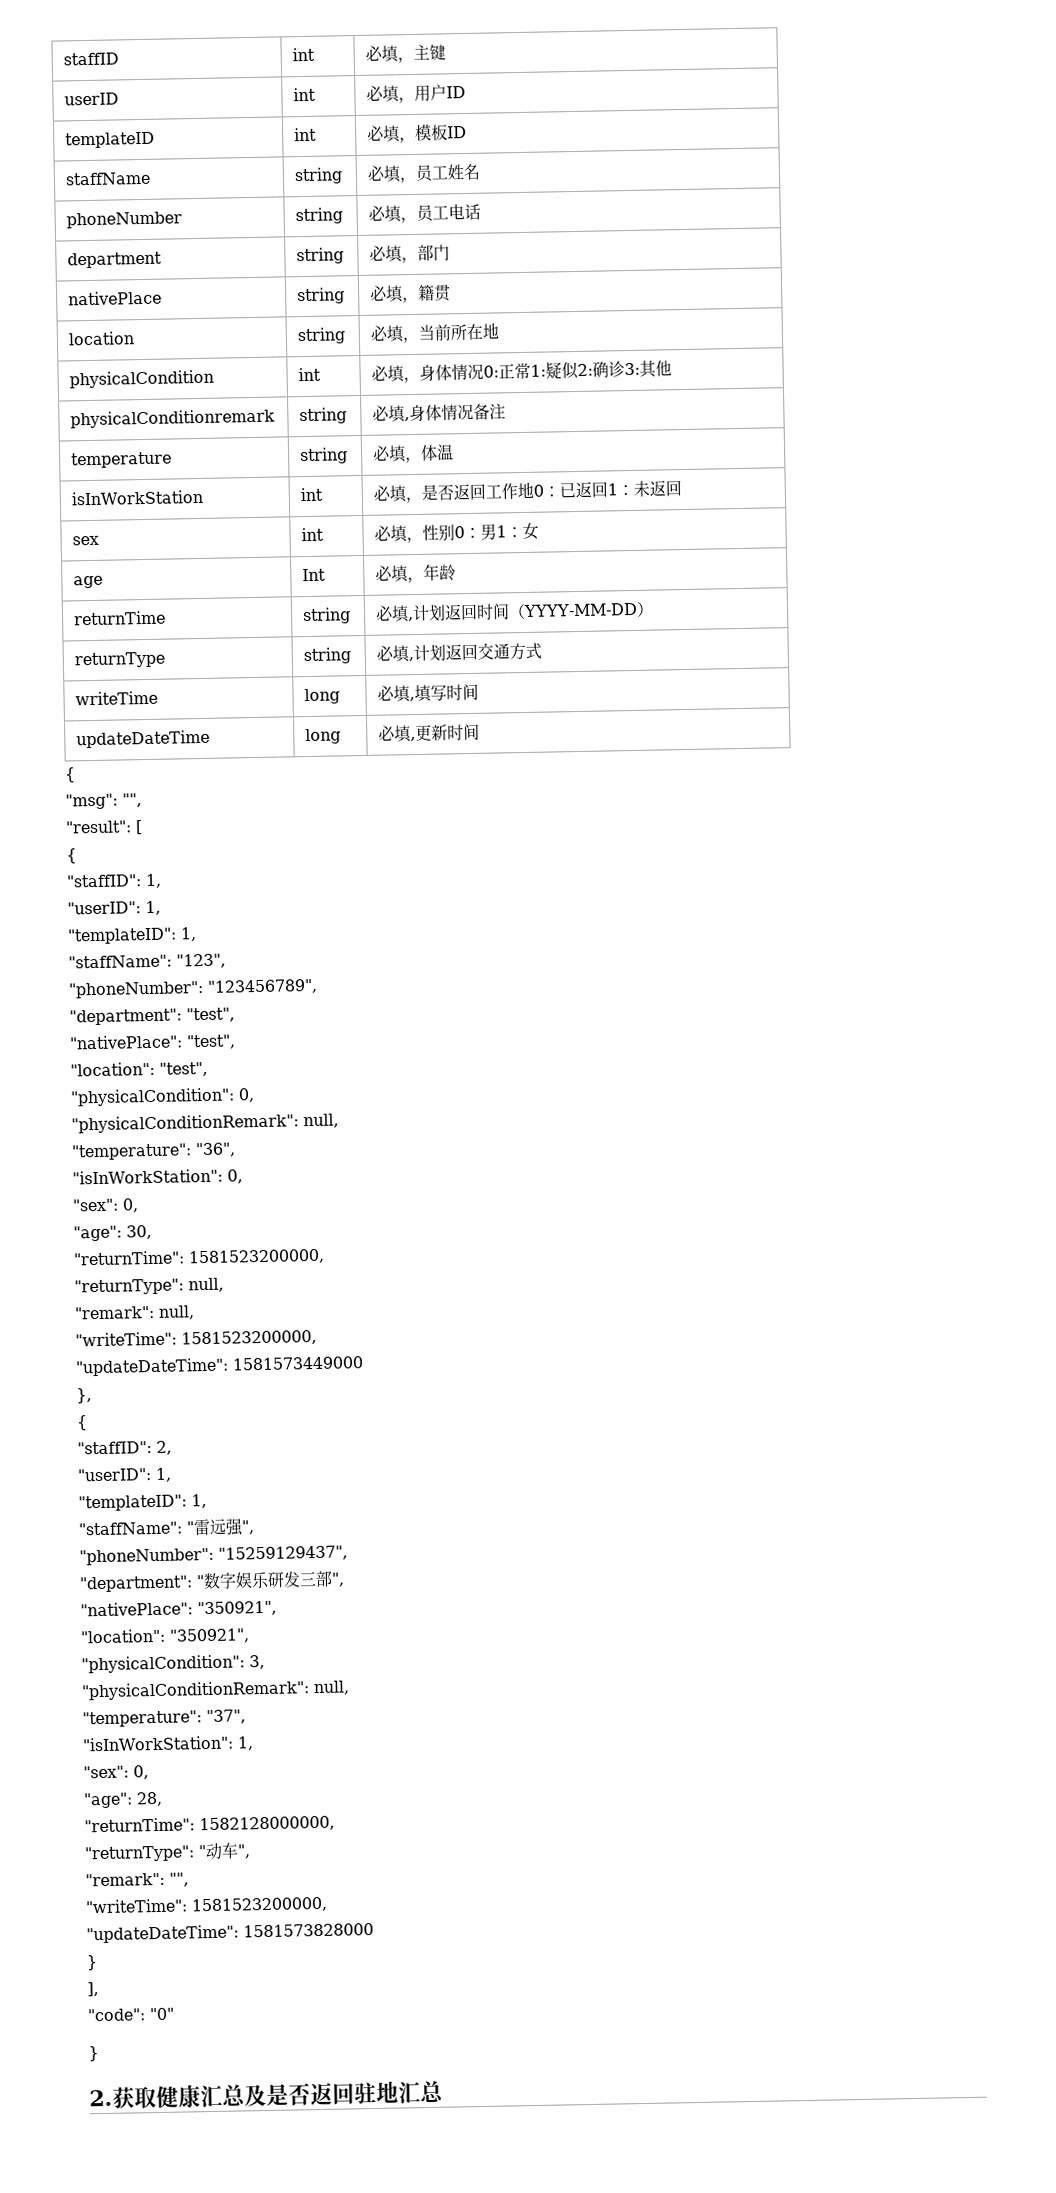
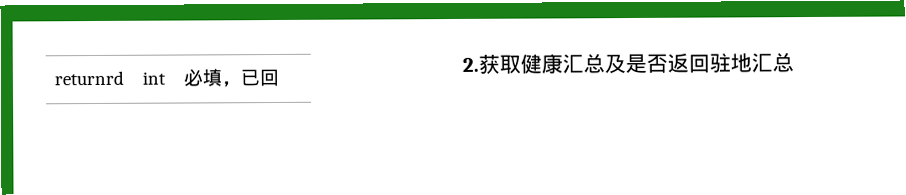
[63,52,120,66] [292,47,316,62] [365,44,447,64] [64,92,120,106] [293,87,317,102] [366,84,467,104] [65,131,156,149] [294,127,318,142] [367,123,468,144] [65,171,152,186] [294,167,344,185] [367,163,482,184] [66,211,183,229] [295,207,344,225] [368,203,482,224] [67,251,163,269] [296,247,345,265] [369,244,451,264] [68,290,163,306] [297,287,346,305] [369,284,453,304] [68,331,136,346] [297,327,347,345] [370,322,500,344] [69,369,215,389] [298,367,322,382] [371,360,673,384] [70,408,276,429] [299,407,348,425] [372,403,507,423] [71,451,173,469] [299,447,349,465] [372,444,455,464] [71,489,204,506] [300,487,324,502] [373,480,683,504] [72,535,100,546] [301,527,325,542] [374,522,540,544] [73,575,104,589] [302,568,327,582] [375,563,457,584] [73,610,167,626] [302,607,352,625] [375,601,655,623] [74,651,166,669] [303,647,352,665] [376,642,543,663] [75,690,159,706] [304,688,341,705] [377,683,480,703] [76,729,211,749] [305,728,342,745] [378,723,481,743] [64,767,76,783] [65,793,142,810] [65,820,143,835] [66,848,77,864] [66,873,162,889] [67,900,161,916] [67,927,197,945] [68,953,226,969] [68,978,318,999] [69,1007,235,1026] [69,1034,236,1050] [70,1061,208,1077] [70,1087,255,1107] [71,1113,339,1134] [71,1142,236,1161] [72,1168,243,1185] [72,1198,139,1213] [73,1224,152,1242] [73,1248,325,1266] [74,1277,224,1296] [74,1305,195,1320] [75,1329,317,1347] [75,1356,363,1377] [76,1388,92,1404] [76,1415,88,1431] [77,1440,172,1455] [77,1467,172,1482] [78,1494,207,1512] [78,1518,255,1536] [79,1545,348,1566] [79,1570,345,1593] [80,1600,277,1617] [80,1628,250,1644] [81,1654,265,1674] [81,1680,350,1701] [82,1709,246,1728] [82,1735,254,1752] [83,1765,149,1780] [83,1791,163,1809] [84,1815,335,1833] [84,1842,251,1863] [85,1872,189,1887] [85,1896,328,1914] [86,1923,374,1944] [86,1955,98,1971] [87,1982,99,1997] [87,2007,175,2022] [88,2046,99,2062] staffID | int | 必填，主键 // userID | int | 必填，用户ID // templateID | int | 必填，模板ID // staffName | string | 必填，员工姓名 // phoneNumber | string | 必填，员工电话 // department | string | 必填，部门 // nativePlace | string | 必填，籍贯 // location | string | 必填，当前所在地 // physicalCondition | int | 必填，身体情况0:正常1:疑似2:确诊3:其他 // physicalConditionremark | string | 必填,身体情况备注 // temperature | string | 必填，体温 // isInWorkStation | int | 必填，是否返回工作地0：已返回1：未返回 // sex | int | 必填，性别0：男1：女 // age | Int | 必填，年龄 // returnTime | string | 必填,计划返回时间（YYYY-MM-DD） // returnType | string | 必填,计划返回交通方式 // writeTime | long | 必填,填写时间 // updateDateTime | long | 必填,更新时间 // { // "msg": "", // "result": [ // { // "staffID": 1, // "userID": 1, // "templateID": 1, // "staffName": "123", // "phoneNumber": "123456789", // "department": "test", // "nativePlace": "test", // "location": "test", // "physicalCondition": 0, // "physicalConditionRemark": null, // "temperature": "36", // "isInWorkStation": 0, // "sex": 0, // "age": 30, // "returnTime": 1581523200000, // "returnType": null, // "remark": null, // "writeTime": 1581523200000, // "updateDateTime": 1581573449000 // }, // { // "staffID": 2, // "userID": 1, // "templateID": 1, // "staffName": "雷远强", // "phoneNumber": "15259129437", // "department": "数字娱乐研发三部", // "nativePlace": "350921", // "location": "350921", // "physicalCondition": 3, // "physicalConditionRemark": null, // "temperature": "37", // "isInWorkStation": 1, // "sex": 0, // "age": 28, // "returnTime": 1582128000000, // "returnType": "动车", // "remark": "", // "writeTime": 1581523200000, // "updateDateTime": 1581573828000 // } // ], // "code": "0" // } -> [54,70,125,86] [142,71,167,85] [183,68,280,88] returnrd | int | 必填，已回

